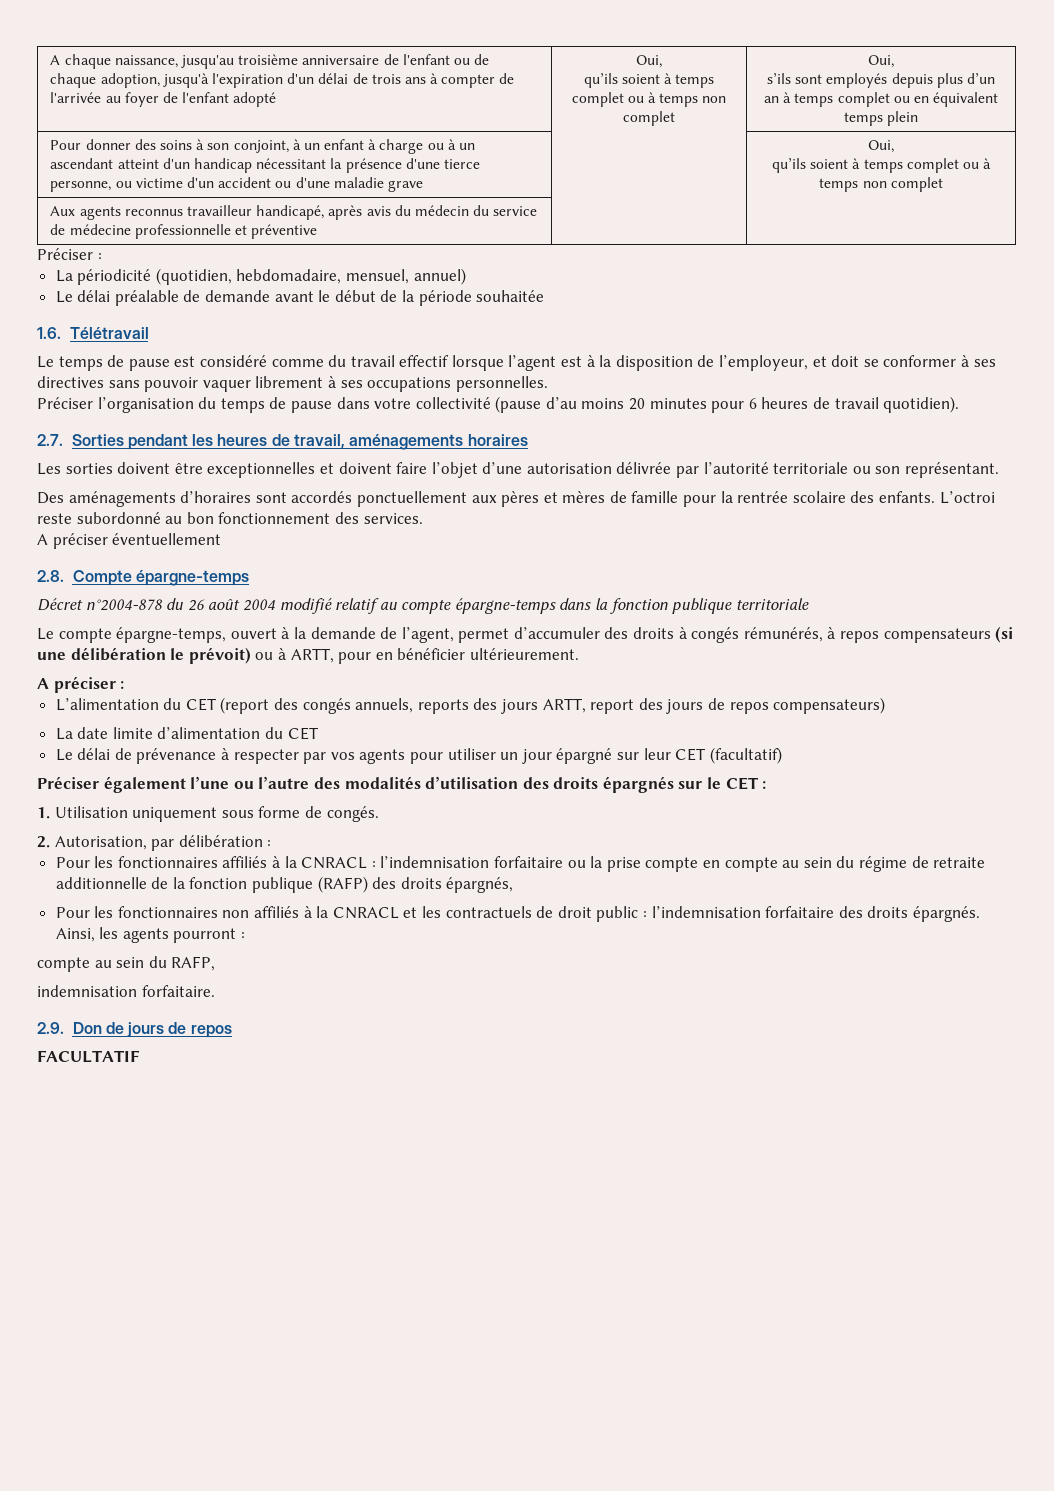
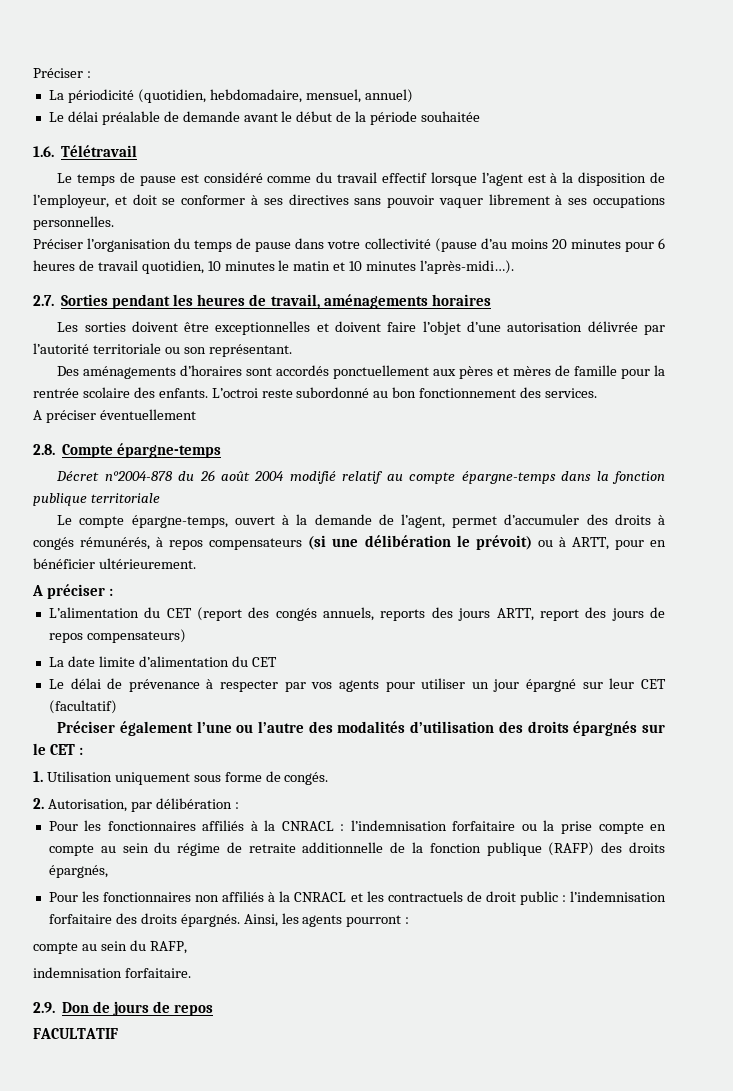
[50,54,490,69] [50,73,515,88] [50,92,277,107] [636,55,662,68] [583,73,715,88] [571,92,727,107] [623,111,675,126] [868,55,894,68] [767,73,995,88] [763,92,999,107] [843,111,919,126] [50,139,476,154] [50,158,480,173] [50,177,423,192] [868,140,894,153] [771,158,992,173] [819,177,943,192] [50,205,538,220] [50,224,318,239] A chaque naissance, jusqu'au troisième anniversaire de l'enfant ou de chaque adoption, jusqu'à l'expiration d'un délai de trois ans à compter de l'arrivée au foyer de l'enfant adopté | Oui, // qu’ils soient à temps complet ou à temps non complet | Oui, // s’ils sont employés depuis plus d’un an à temps complet ou en équivalent temps plein // Pour donner des soins à son conjoint, à un enfant à charge ou à un ascendant atteint d'un handicap nécessitant la présence d'une tierce personne, ou victime d'un accident ou d'une maladie grave | | Oui, // qu’ils soient à temps complet ou à temps non complet // Aux agents reconnus travailleur handicapé, après avis du médecin du service de médecine professionnelle et préventive | | // -> (33, 73) none
[883,396,960,413] quotidien). -> [141,260,515,274] quotidien, 10 minutes le matin et 10 minutes l’après-midi…).

